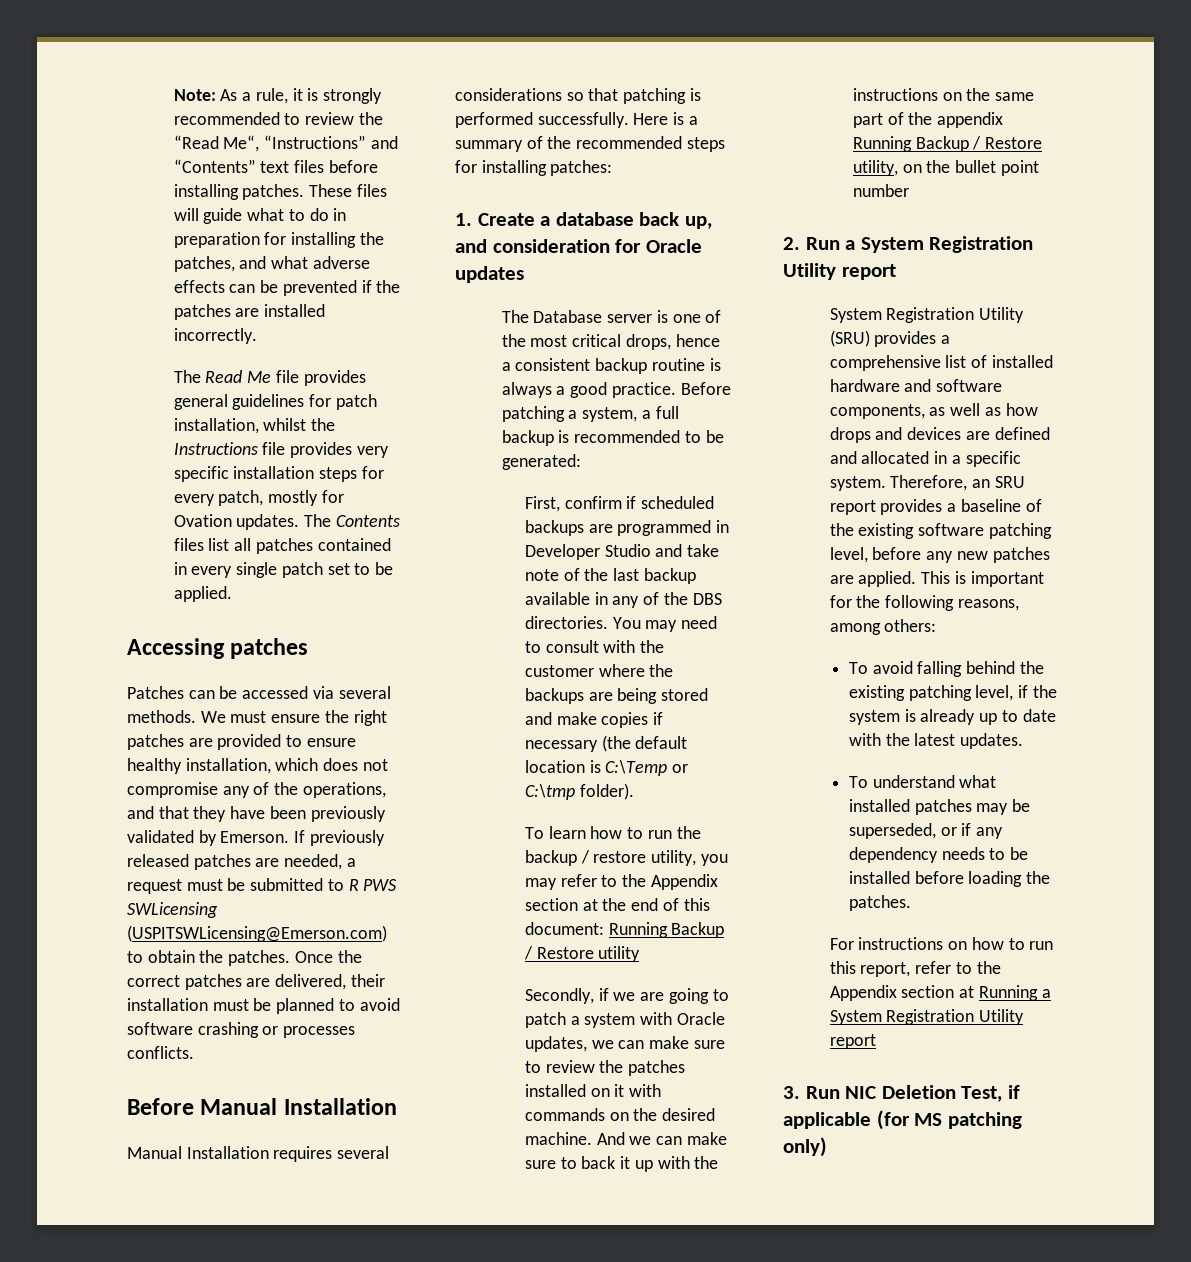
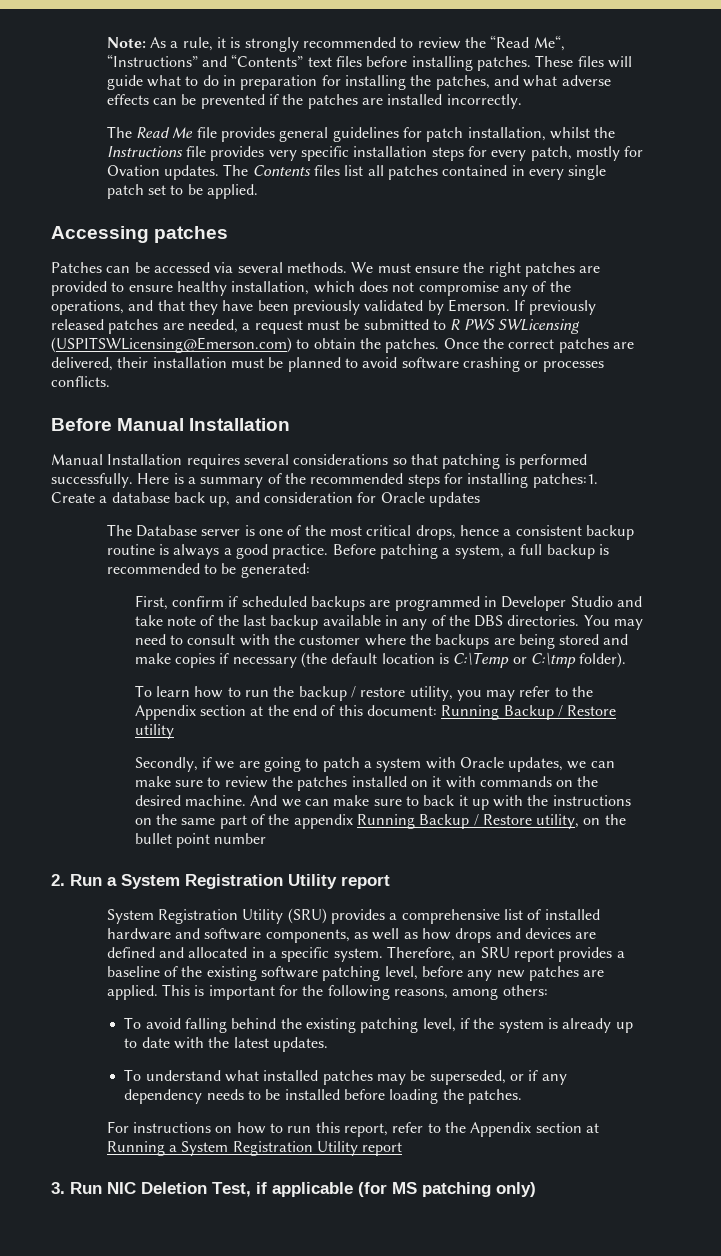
[550,160,613,176] [455,213,472,226] patches: // 1. -> [532,473,598,488] patches:1.

